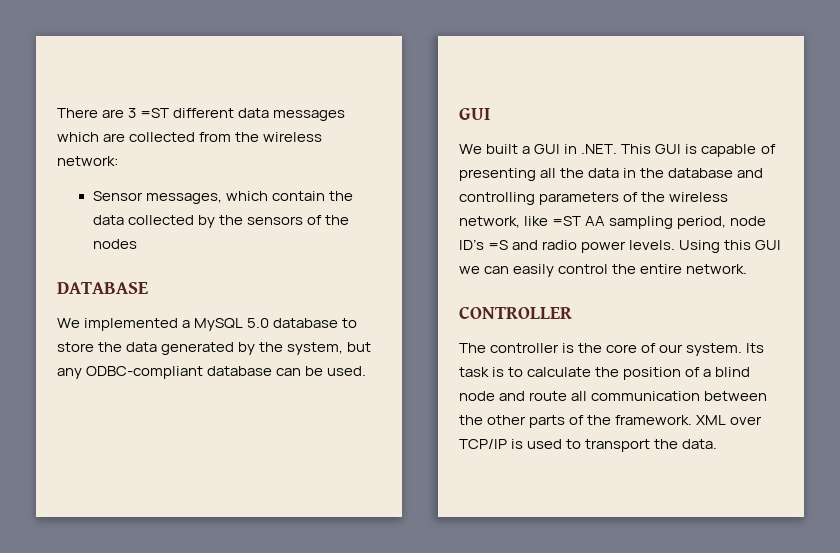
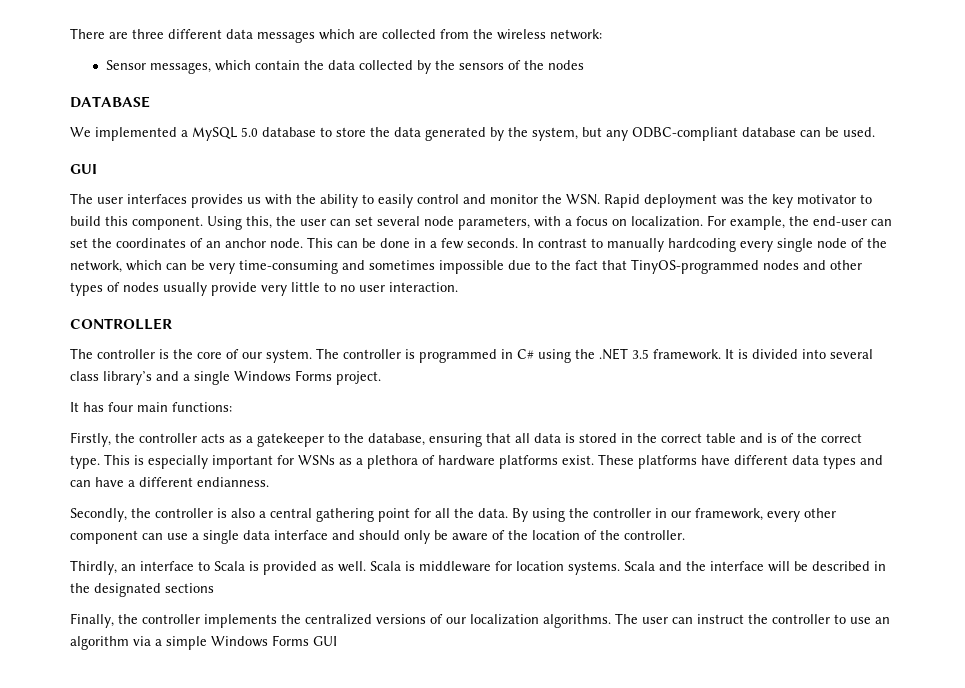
[128,108,170,118] 3 =ST -> [132,29,164,39] three
[459,144,776,157] [459,168,764,181] [459,192,729,205] [459,216,767,229] [459,239,782,253] [459,264,748,277] We built a GUI in .NET. This GUI is capable of presenting all the data in the database and controlling parameters of the wireless network, like =ST AA sampling period, node ID’s =S and radio power levels. Using this GUI we can easily control the entire network. -> [70,193,872,208] [70,215,892,230] [70,237,887,252] [70,259,862,274] [70,282,458,296] The user interfaces provides us with the ability to easily control and monitor the WSN. Rapid deployment was the key motivator to build this component. Using this, the user can set several node parameters, with a focus on localization. For example, the end-user can set the coordinates of an anchor node. This can be done in a few seconds. In contrast to manually hardcoding every single node of the network, which can be very time-consuming and sometimes impossible due to the fact that TinyOS-programmed nodes and other types of nodes usually provide very little to no user interaction.
[746,343,765,353] [459,367,751,380] [459,391,768,401] [459,415,763,428] [459,439,718,452] Its task is to calculate the position of a blind node and route all communication between the other parts of the framework. XML over TCP/IP is used to transport the data. -> [316,348,873,363] [70,370,381,385] [70,402,232,412] [70,432,862,447] [70,454,883,469] [70,477,269,487] [70,508,836,522] [70,530,685,544] [70,560,886,575] [70,583,214,597] [70,613,890,628] [70,635,337,650] The controller is programmed in C# using the .NET 3.5 framework. It is divided into several class library’s and a single Windows Forms project. // It has four main functions: // Firstly, the controller acts as a gatekeeper to the database, ensuring that all data is stored in the correct table and is of the correct type. This is especially important for WSNs as a plethora of hardware platforms exist. These platforms have different data types and can have a different endianness. // Secondly, the controller is also a central gathering point for all the data. By using the controller in our framework, every other component can use a single data interface and should only be aware of the location of the controller. // Thirdly, an interface to Scala is provided as well. Scala is middleware for location systems. Scala and the interface will be described in the designated sections // Finally, the controller implements the centralized versions of our localization algorithms. The user can instruct the controller to use an algorithm via a simple Windows Forms GUI

